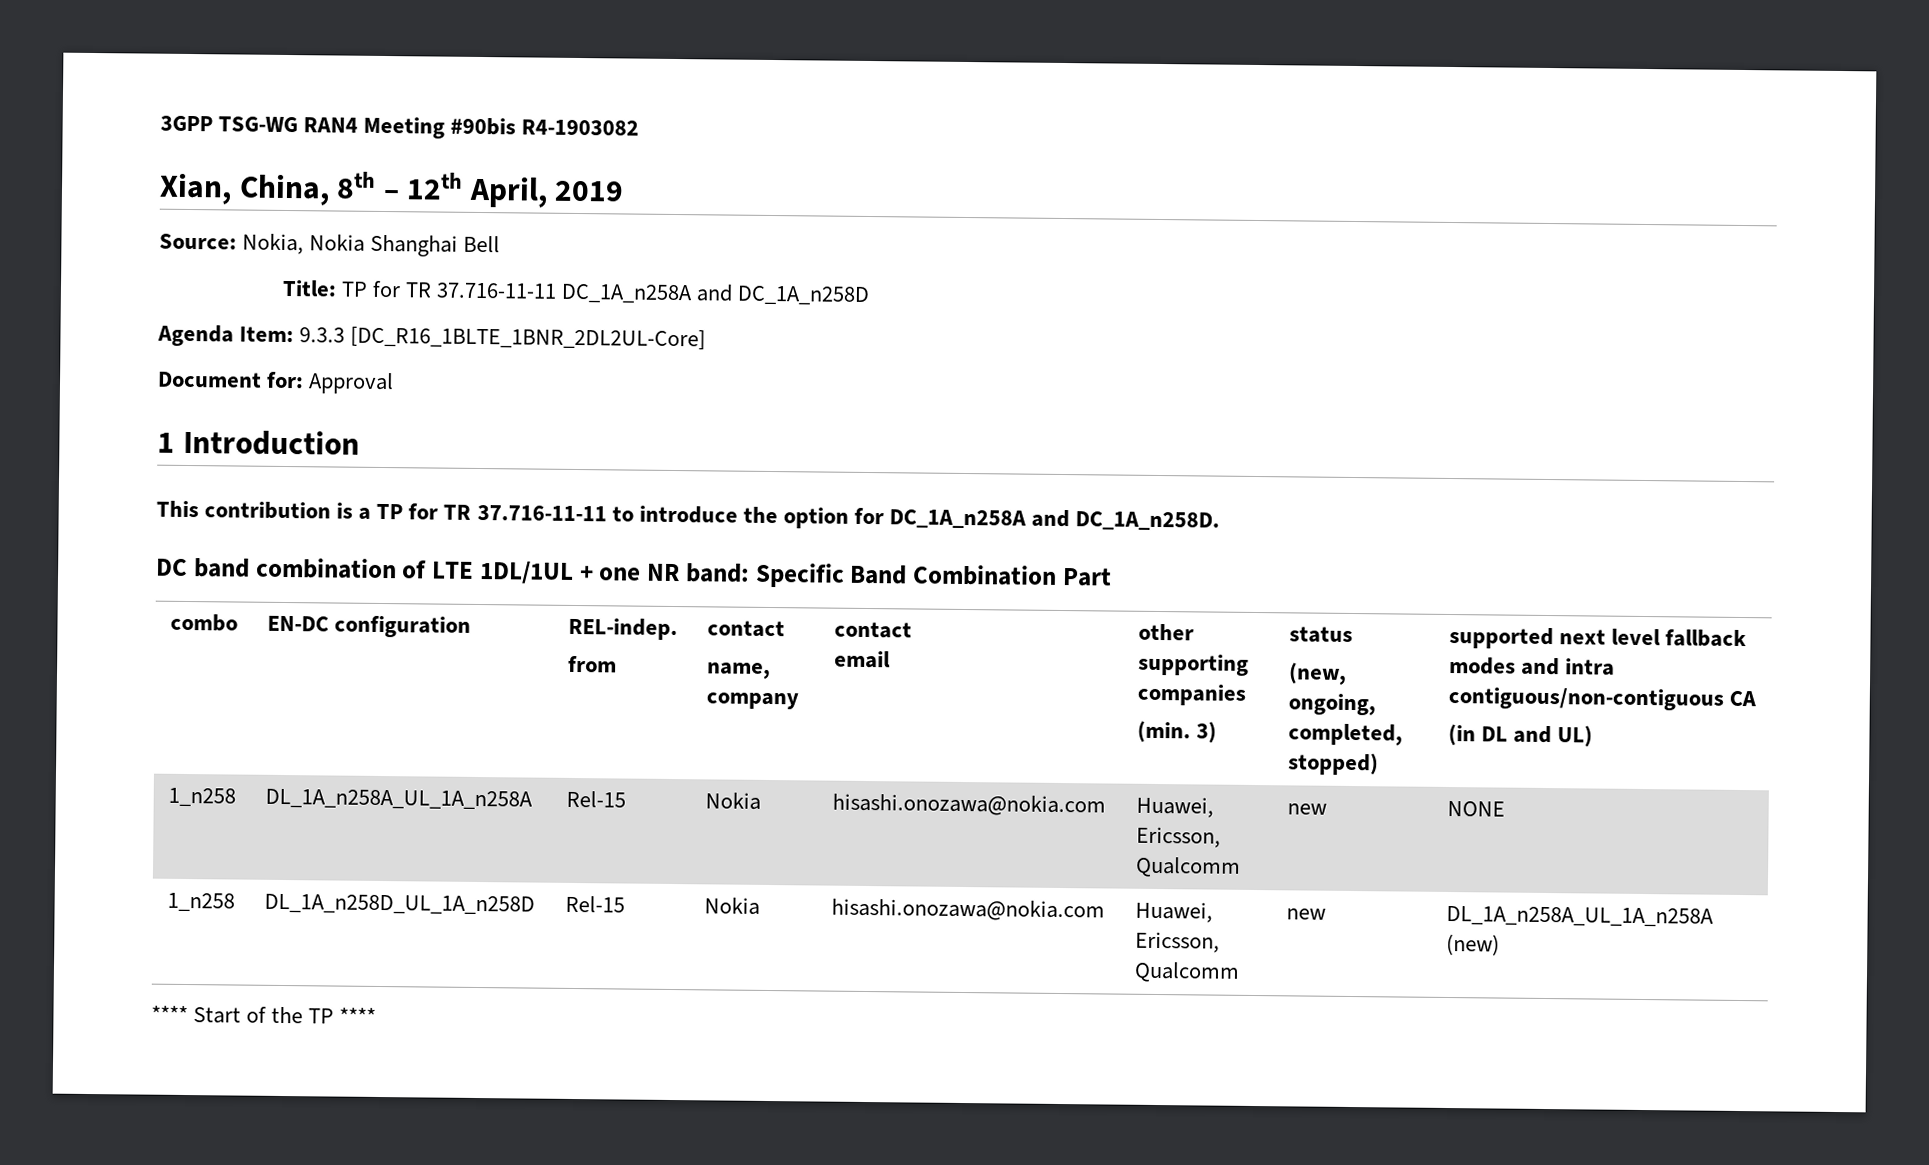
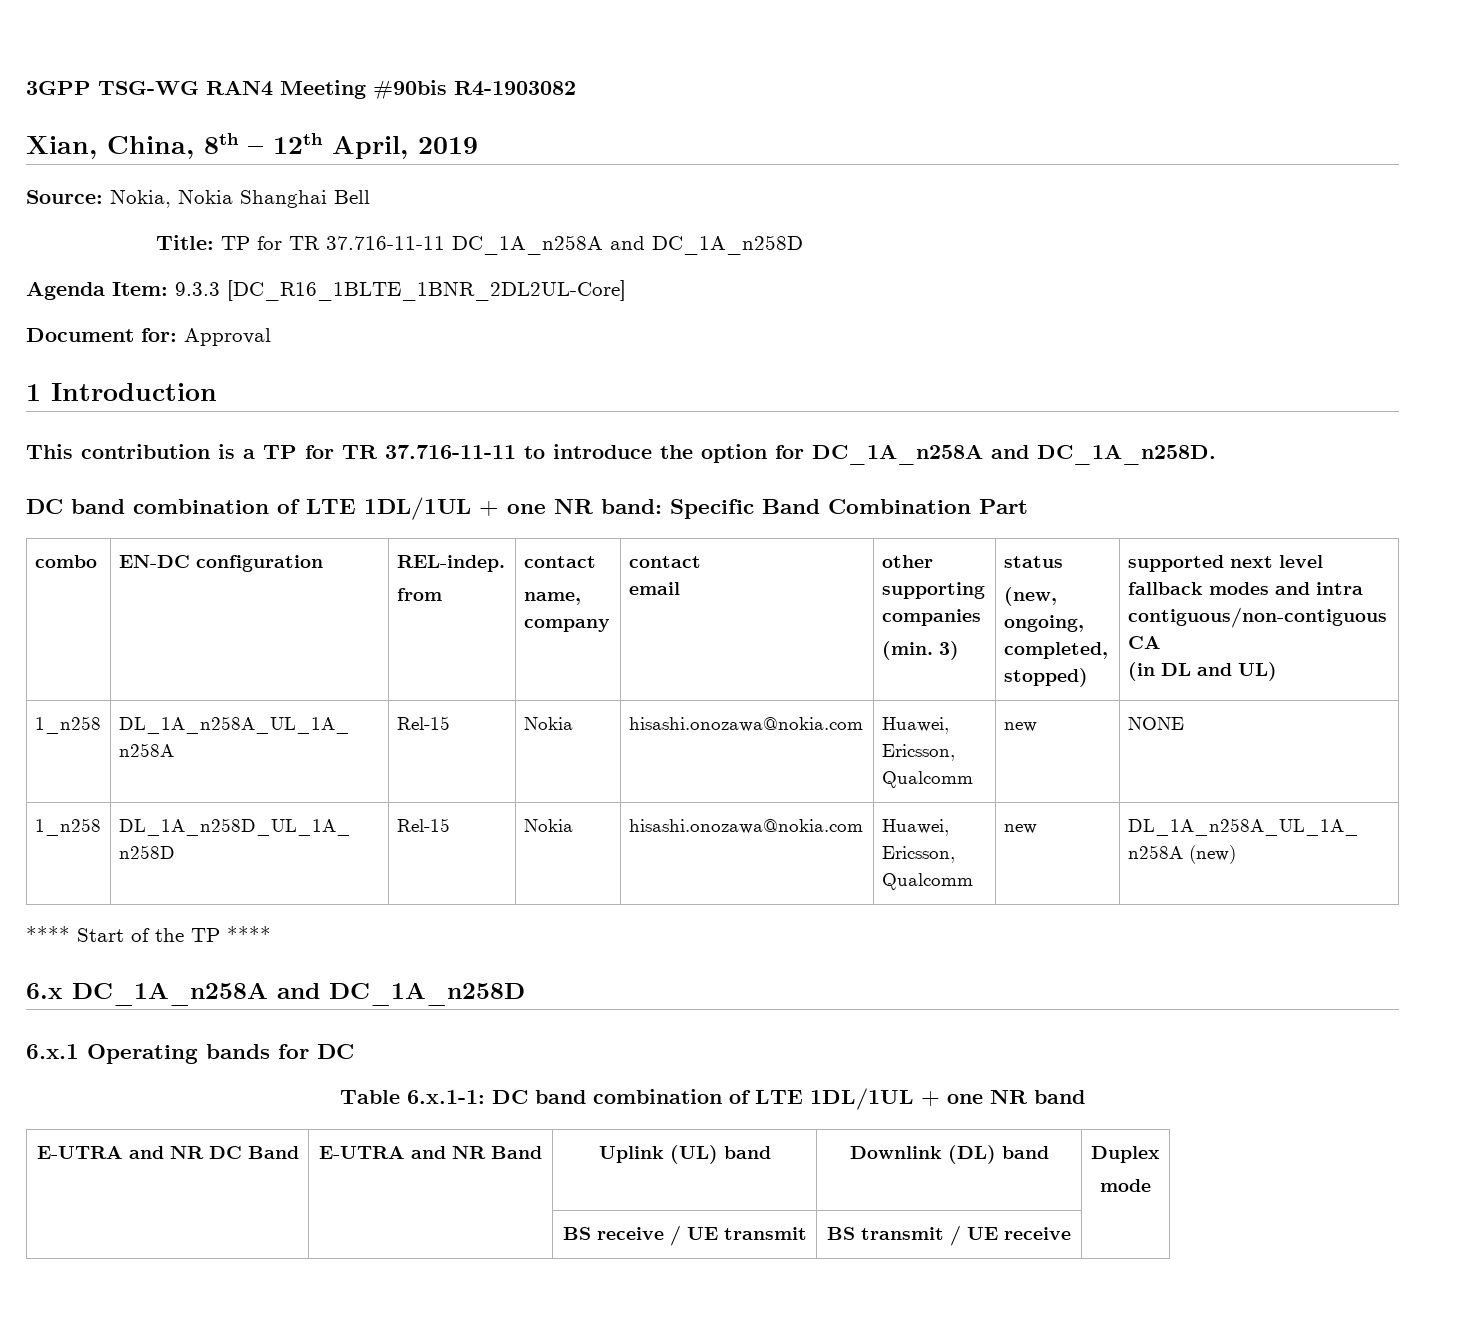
(377, 1015) none -> [26,982,525,1006] [26,1044,354,1064] [340,1088,1085,1110] [36,1146,299,1159] [319,1146,542,1159] [598,1145,771,1164] [849,1145,1049,1164] [1091,1146,1160,1163] [1100,1179,1151,1192] [562,1225,807,1246] [827,1225,1071,1246] // 6.x DC_1A_n258A and DC_1A_n258D // 6.x.1 Operating bands for DC // Table 6.x.1-1: DC band combination of LTE 1DL/1UL + one NR band // E-UTRA and NR DC Band | E-UTRA and NR Band | Uplink (UL) band | Downlink (DL) band | Duplex // mode // | | BS receive / UE transmit | BS transmit / UE receive |

